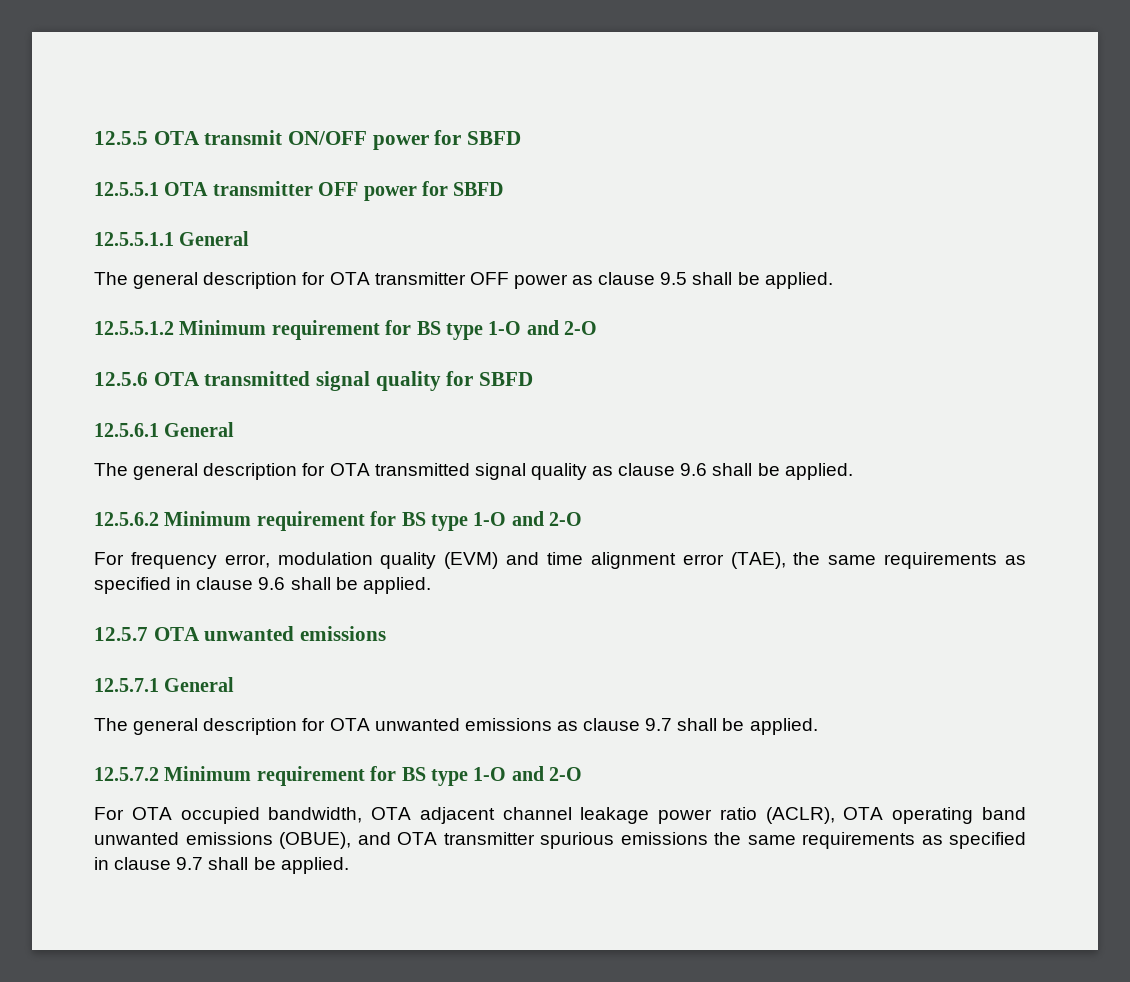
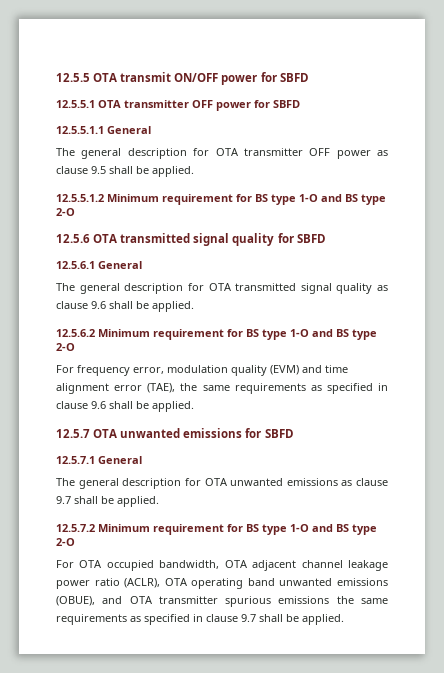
(559, 327) none -> [345,194,386,205] BS type
(544, 518) none -> [336,329,377,340] BS type
(387, 633) none -> [245,428,294,438] for SBFD
(544, 773) none -> [336,524,377,535] BS type

